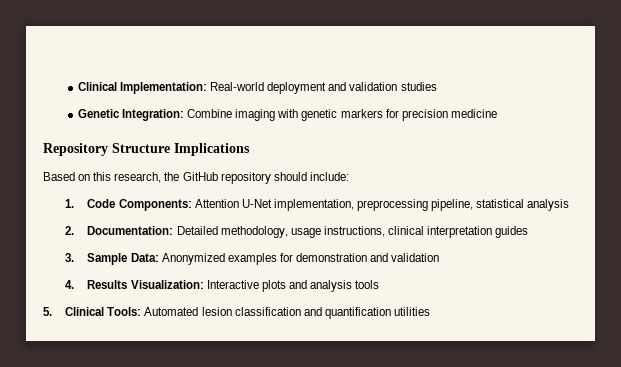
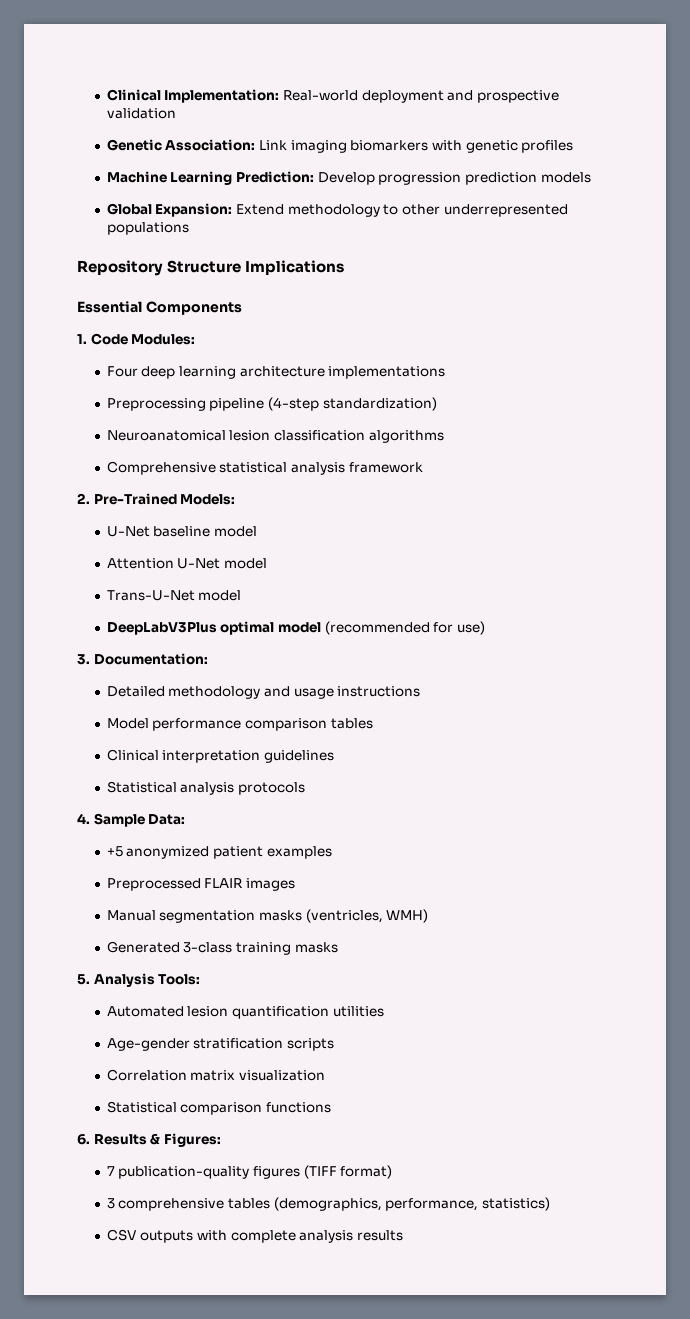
[349,82,437,91] validation studies -> [477,90,560,103] [106,108,176,119] prospective validation
[121,109,497,121] [43,143,250,156] [43,172,349,184] [65,199,570,211] [65,226,529,238] [65,253,440,265] [65,280,380,292] [43,307,105,316] Integration: Combine imaging with genetic markers for precision medicine // Repository Structure Implications // Based on this research, the GitHub repository should include: // 1. Code Components: Attention U-Net implementation, preprocessing pipeline, statistical analysis // 2. Documentation: Detailed methodology, usage instructions, clinical interpretation guides // 3. Sample Data: Anonymized examples for demonstration and validation // 4. Results Visualization: Interactive plots and analysis tools // 5. Clinical -> [165,139,574,153] [106,171,591,185] [106,203,568,217] [106,222,189,235] [77,260,345,276] [77,301,242,315] [77,333,196,345] [106,366,446,379] [106,397,437,411] [106,430,444,443] [106,461,423,475] [77,493,236,505] [106,526,258,537] [106,558,268,569] [106,590,242,601] [106,621,486,635] [77,653,208,665] [106,686,421,699] [106,718,373,731] [106,749,335,763] [106,781,306,795] [77,813,186,827] [106,846,332,859] [106,878,296,891] [106,909,429,923] [106,941,338,955] [77,973,155,987] Association: Link imaging biomarkers with genetic profiles // Machine Learning Prediction: Develop progression prediction models // Global Expansion: Extend methodology to other underrepresented populations // Repository Structure Implications // Essential Components // 1. Code Modules: // Four deep learning architecture implementations // Preprocessing pipeline (4-step standardization) // Neuroanatomical lesion classification algorithms // Comprehensive statistical analysis framework // 2. Pre-Trained Models: // U-Net baseline model // Attention U-Net model // Trans-U-Net model // DeepLabV3Plus optimal model (recommended for use) // 3. Documentation: // Detailed methodology and usage instructions // Model performance comparison tables // Clinical interpretation guidelines // Statistical analysis protocols // 4. Sample Data: // +5 anonymized patient examples // Preprocessed FLAIR images // Manual segmentation masks (ventricles, WMH) // Generated 3-class training masks // 5. Analysis
(142, 311) none -> (201, 979) //
[234,307,322,316] classification and -> (229, 1011) none
(430, 311) none -> [106,1038,335,1051] [106,1069,326,1081] [106,1101,332,1115] [77,1133,221,1147] [106,1165,393,1179] [106,1197,551,1211] [106,1229,404,1243] // Age-gender stratification scripts // Correlation matrix visualization // Statistical comparison functions // 6. Results & Figures: // 7 publication-quality figures (TIFF format) // 3 comprehensive tables (demographics, performance, statistics) // CSV outputs with complete analysis results

